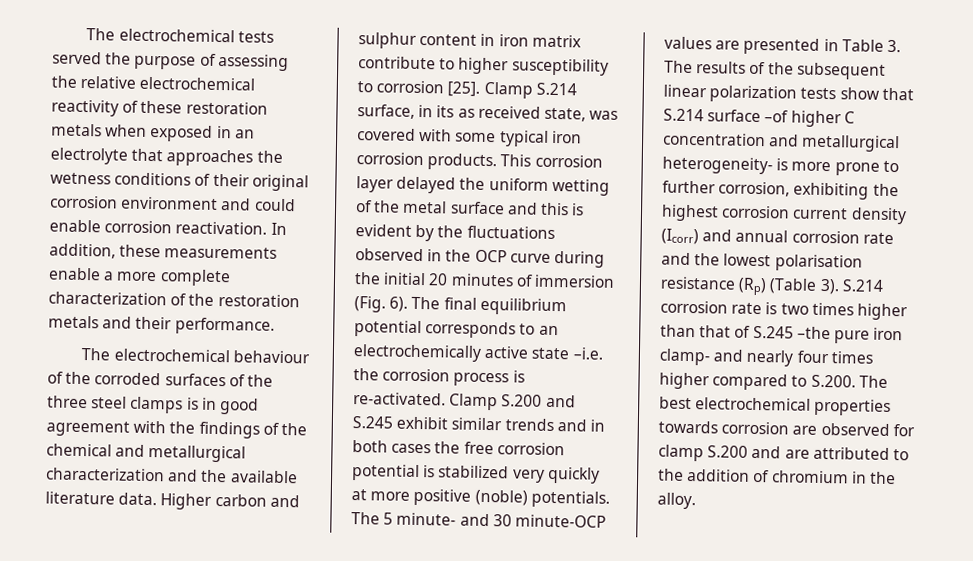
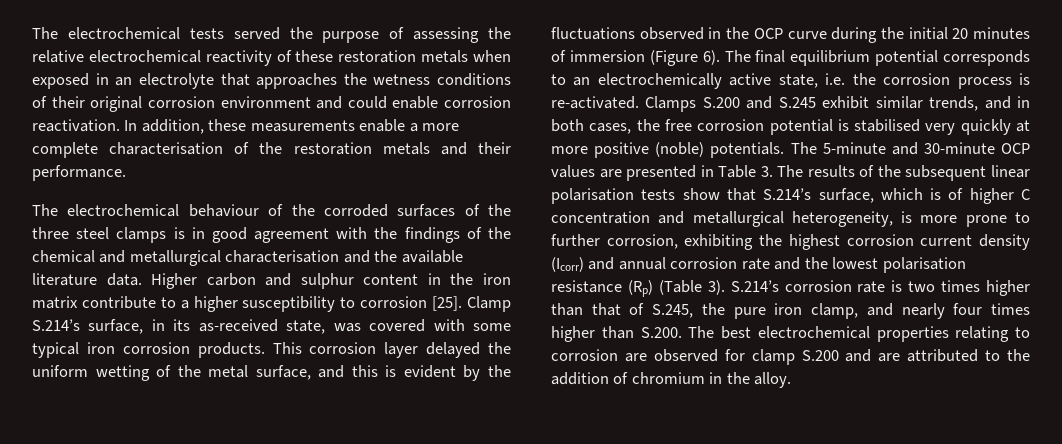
[48,291,167,306] characterization -> [109,142,224,155] characterisation
[45,467,165,482] characterization -> [225,250,340,263] characterisation
(496, 40) none -> [450,273,474,285] the
(456, 64) none -> [180,300,189,309] a
[535,82,577,96] S.214 -> [32,319,80,331] S.214’s
[457,105,541,119] as received -> [198,319,278,332] as-received
[449,201,505,215] surface -> [255,365,311,380] surface,
[354,296,386,313] (Fig. -> [649,50,698,66] (Figure
[531,347,604,360] state –i.e. -> [778,73,846,88] state, i.e.
[449,393,499,411] Clamp -> [645,96,697,112] Clamps
[504,418,554,432] trends -> [929,96,979,111] trends,
[391,443,432,454] cases -> [589,123,632,134] cases,
[438,465,510,479] stabilized -> [854,119,921,132] stabilised
[383,512,606,528] 5 minute- and 30 minute-OCP -> [822,142,1030,155] 5-minute and 30-minute OCP
[709,85,798,103] polarization -> [551,188,634,204] polarisation
[663,108,789,123] S.214 surface –of -> [763,188,964,203] S.214’s surface, which is of
[662,156,773,175] heterogeneity- -> [791,211,893,227] heterogeneity,
[841,279,884,292] S.214 -> [730,280,779,292] S.214’s
[752,325,831,340] S.245 –the -> [652,303,725,318] S.245, the
[659,348,711,366] clamp- -> [811,303,859,319] clamp,
[712,373,808,391] compared to -> [601,326,634,339] than
[658,420,718,434] towards -> [955,326,1030,342] relating to

